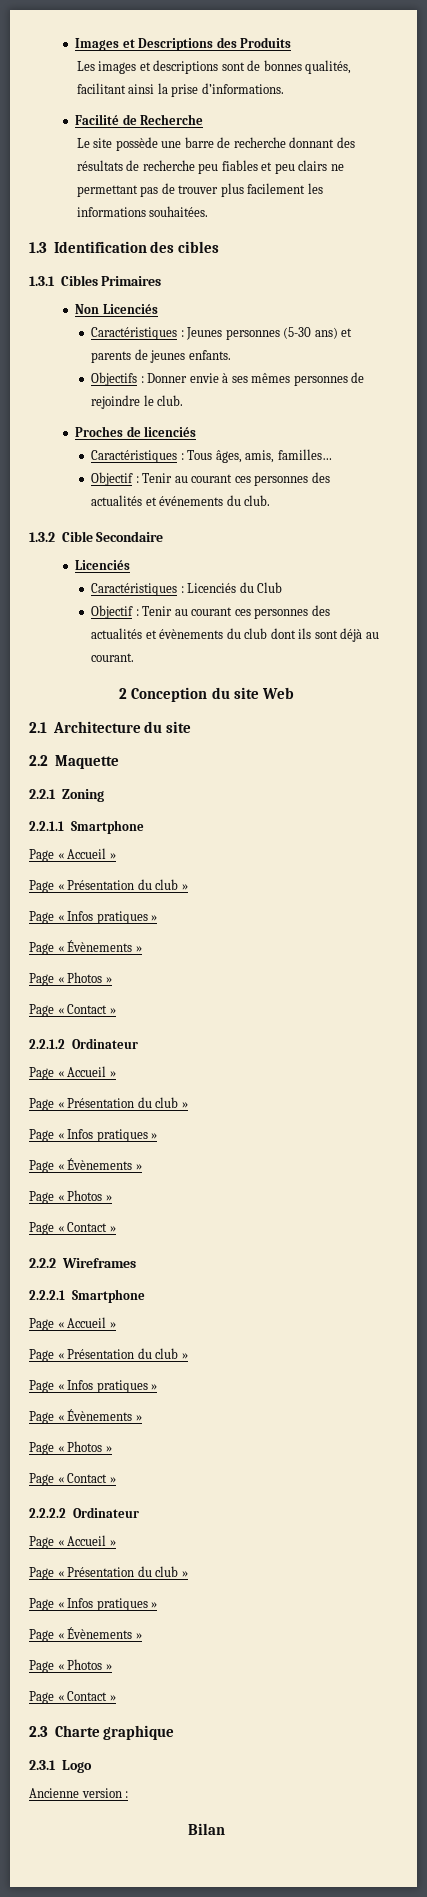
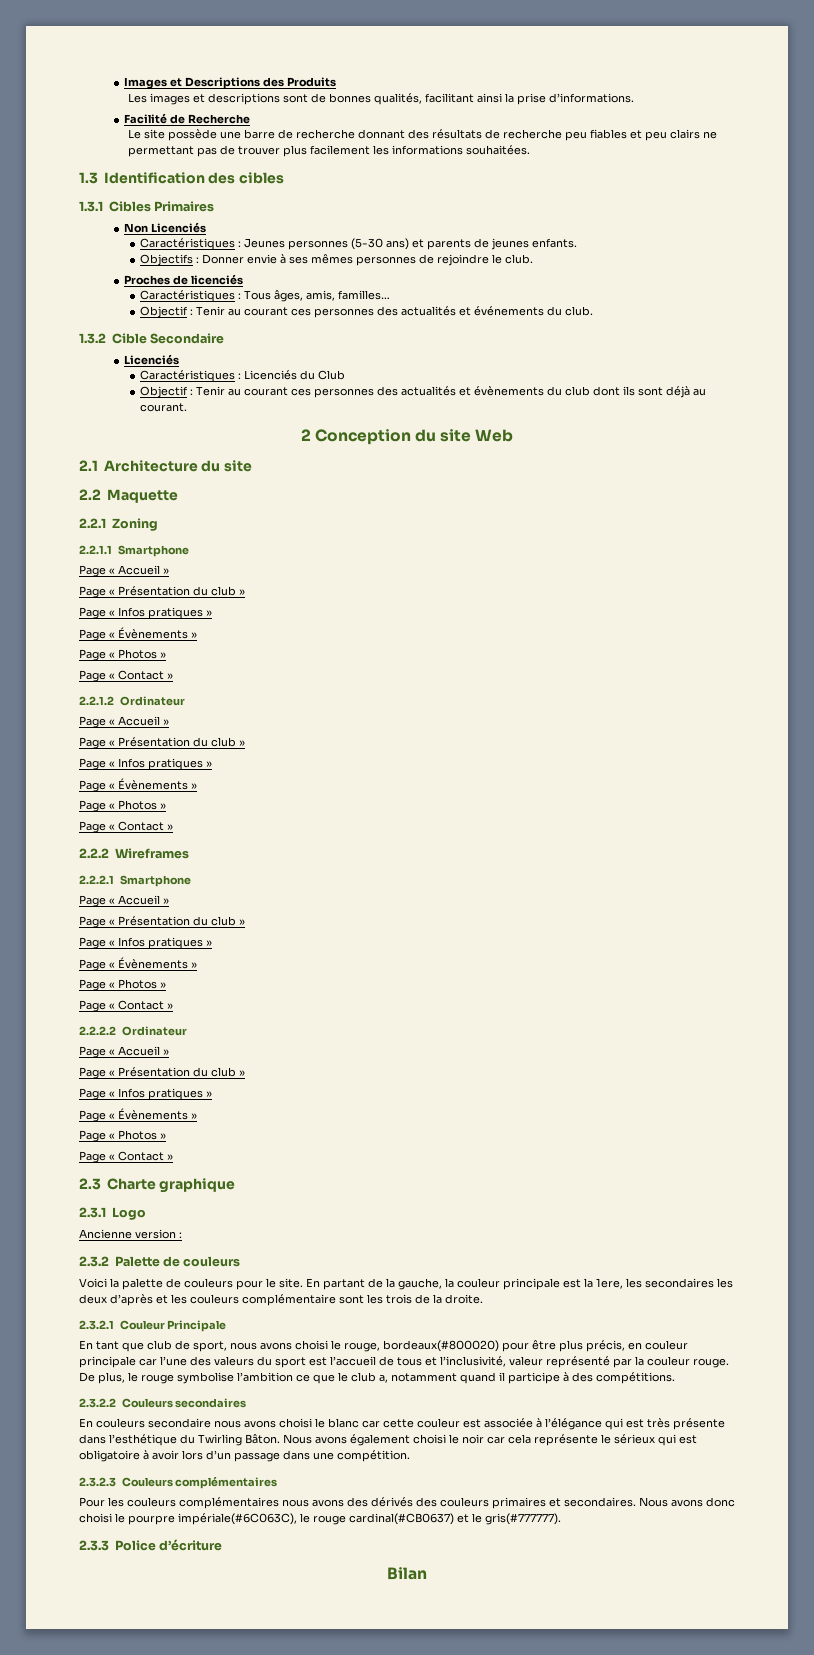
(129, 1794) none -> [79,1256,241,1267] [79,1278,733,1290] [79,1294,483,1306] [79,1320,227,1332] [79,1340,688,1352] [79,1356,729,1368] [79,1372,675,1384] [79,1398,247,1408] [79,1418,725,1430] [79,1434,697,1446] [79,1450,410,1462] [79,1476,278,1489] [79,1497,735,1509] [79,1513,561,1525] [79,1539,222,1551] // 2.3.2 Palette de couleurs // Voici la palette de couleurs pour le site. En partant de la gauche, la couleur principale est la 1ere, les secondaires les deux d’après et les couleurs complémentaire sont les trois de la droite. // 2.3.2.1 Couleur Principale // En tant que club de sport, nous avons choisi le rouge, bordeaux(#800020) pour être plus précis, en couleur principale car l’une des valeurs du sport est l’accueil de tous et l’inclusivité, valeur représenté par la couleur rouge. De plus, le rouge symbolise l’ambition ce que le club a, notamment quand il participe à des compétitions. // 2.3.2.2 Couleurs secondaires // En couleurs secondaire nous avons choisi le blanc car cette couleur est associée à l’élégance qui est très présente dans l’esthétique du Twirling Bâton. Nous avons également choisi le noir car cela représente le sérieux qui est obligatoire à avoir lors d’un passage dans une compétition. // 2.3.2.3 Couleurs complémentaires // Pour les couleurs complémentaires nous avons des dérivés des couleurs primaires et secondaires. Nous avons donc choisi le pourpre impériale(#6C063C), le rouge cardinal(#CB0637) et le gris(#777777). // 2.3.3 Police d’écriture

